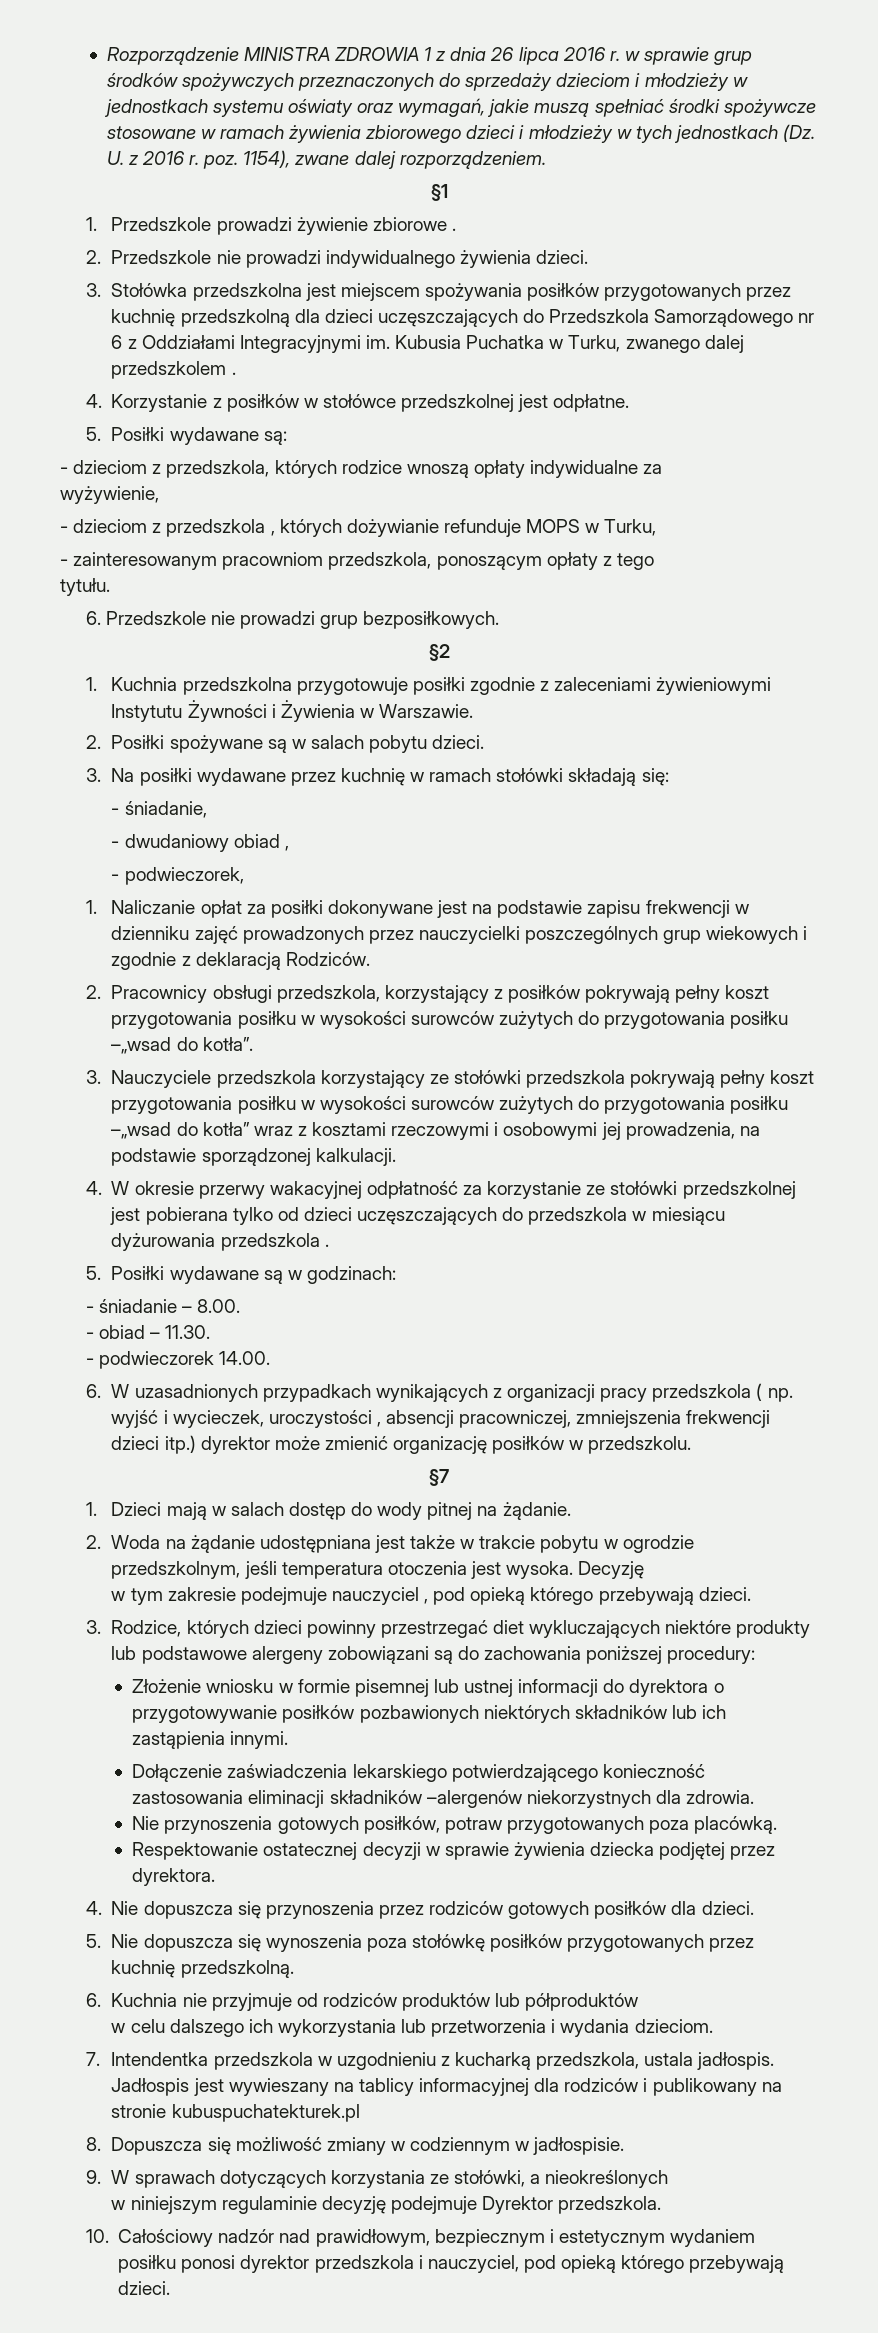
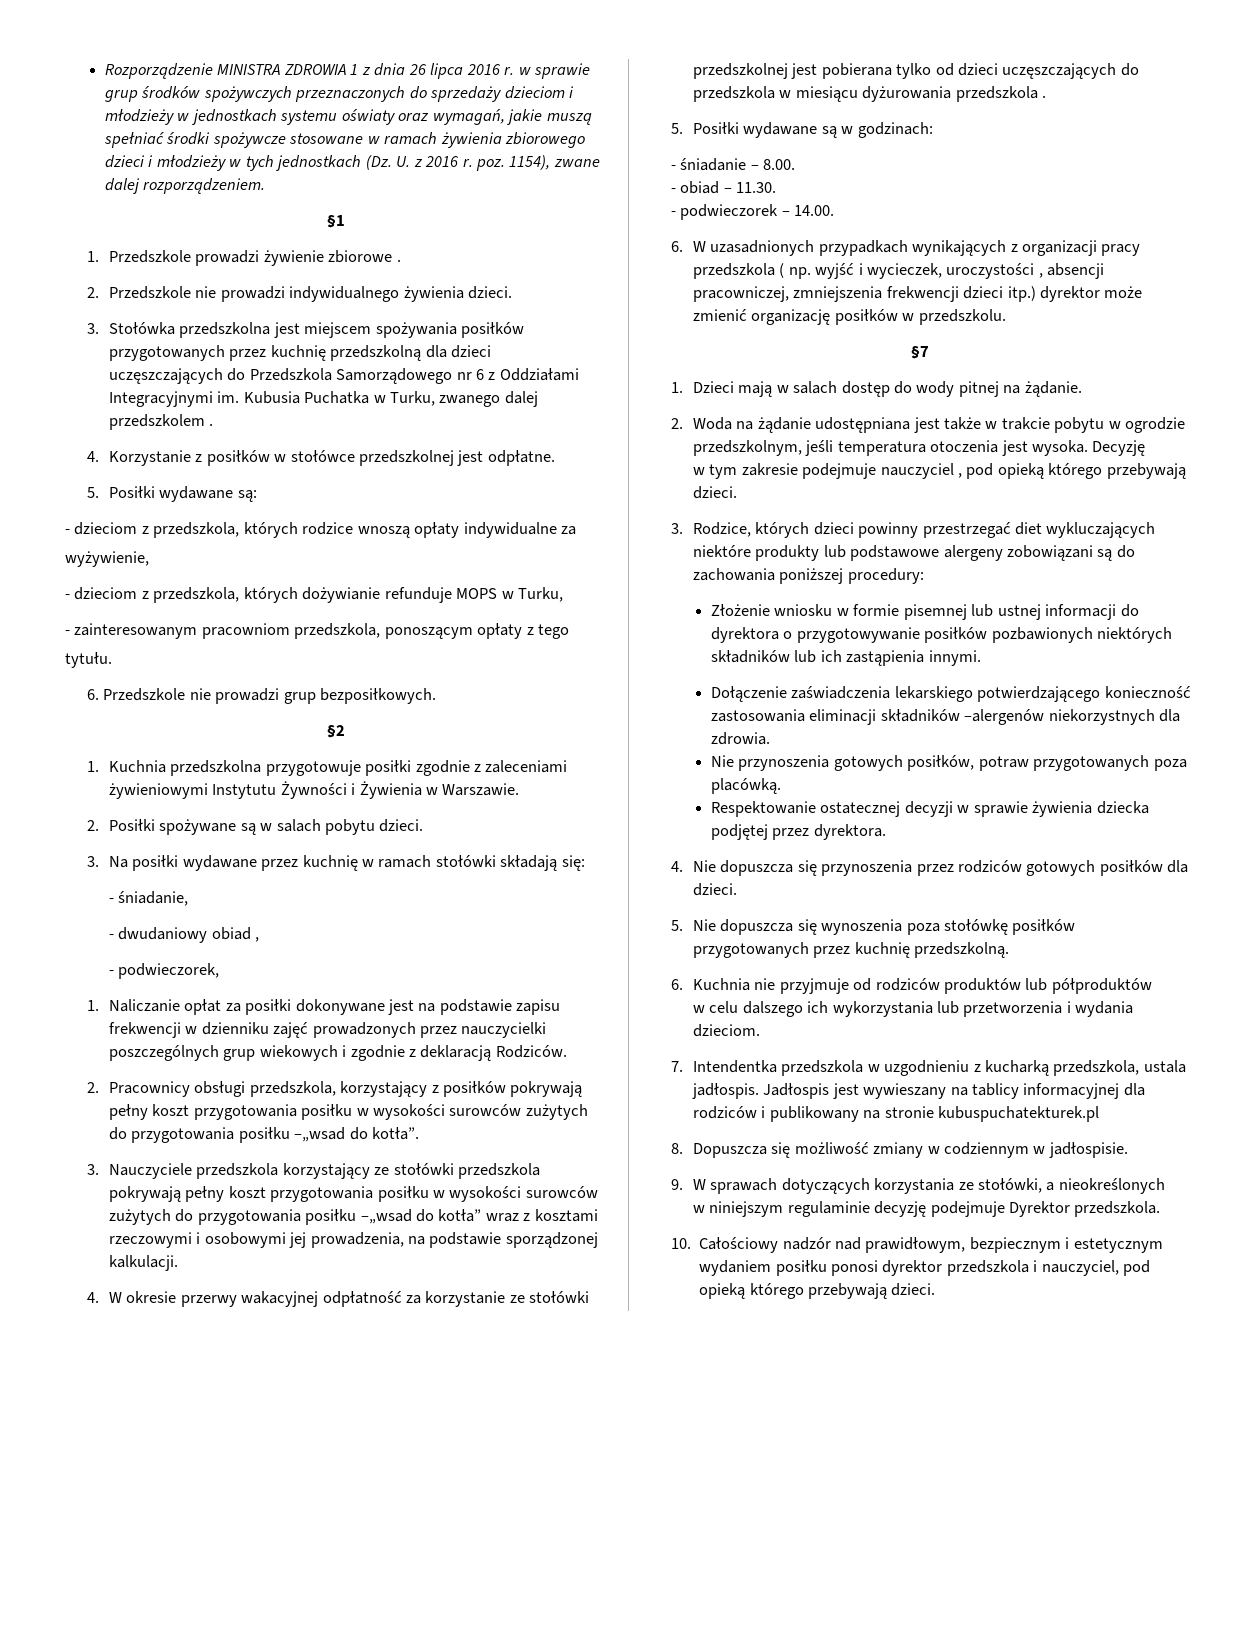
[166,519,275,537] przedszkola , -> [153,587,240,603] przedszkola,
(214, 1360) none -> [781,211,790,216] –

